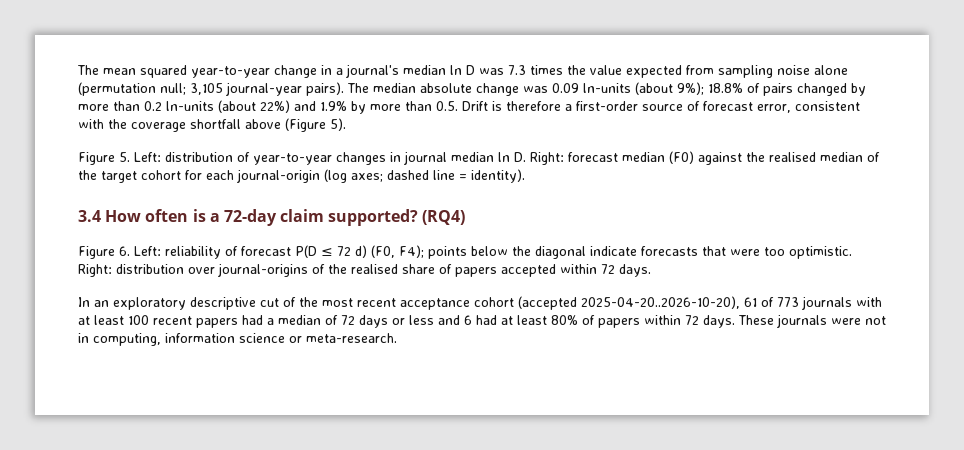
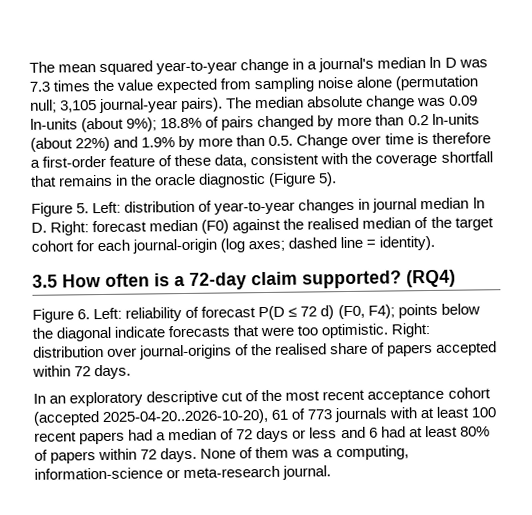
[462,101,488,111] Drift -> [296,133,414,149] Change over time
[642,101,791,113] source of forecast error, -> [109,154,248,168] feature of these data,
[245,119,281,129] above -> [30,172,267,188] that remains in the oracle diagnostic
[78,210,101,222] 3.4 -> [32,274,58,288] 3.5
[738,314,886,328] [78,333,397,346] These journals were not in computing, information science or meta-research. -> [200,445,409,461] [34,465,332,480] None of them was a computing, information-science or meta-research journal.

